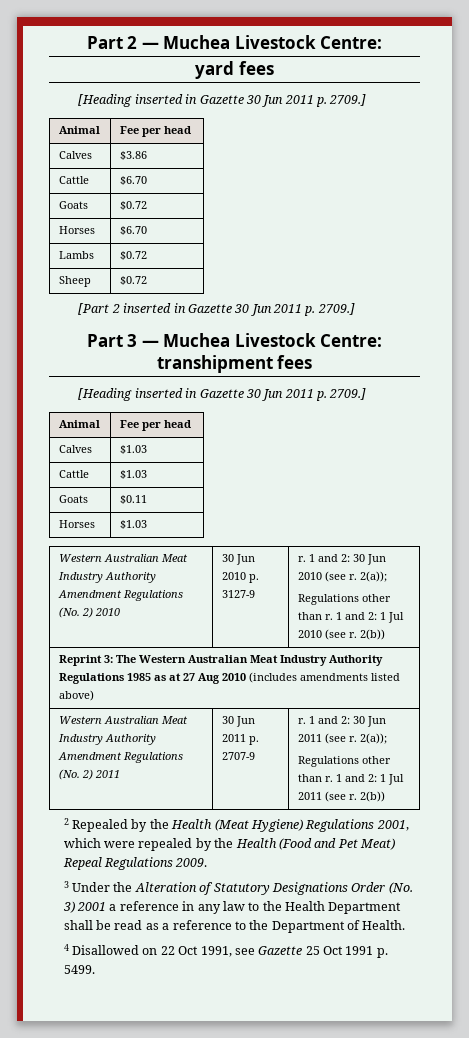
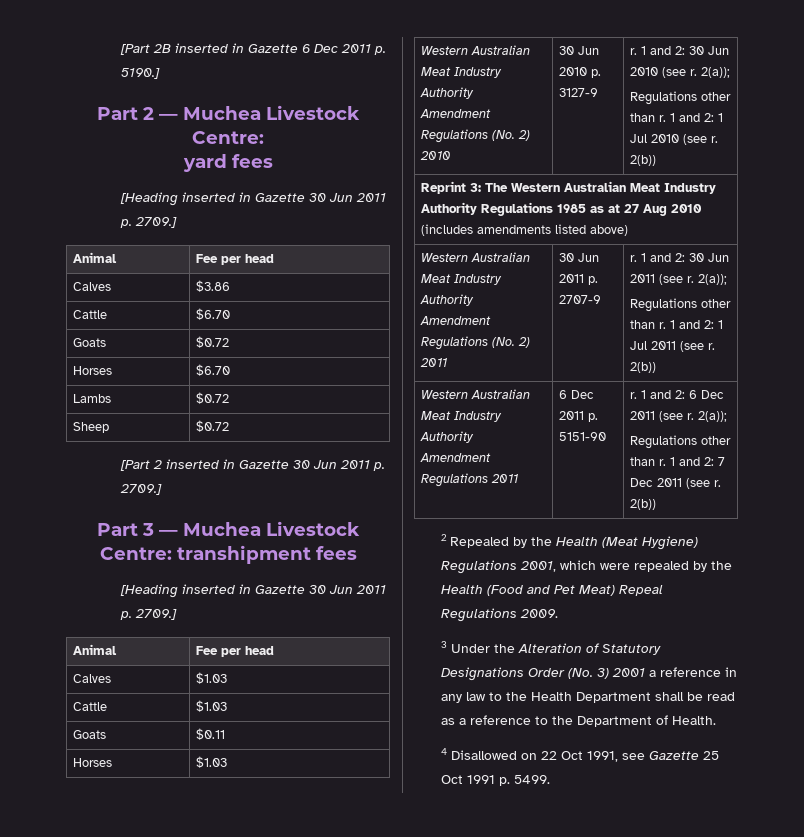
(86, 42) none -> [119,43,386,55] [120,68,160,79] [Part 2B inserted in Gazette 6 Dec 2011 p. 5190.] //
(385, 796) none -> [421,389,531,399] [421,411,503,422] [420,431,475,443] [420,453,492,462] [421,473,519,487] [559,390,595,399] [559,411,599,422] [559,432,607,441] [630,390,725,399] [630,411,728,422] [630,435,732,449] [630,457,726,466] [630,478,722,489] [630,499,657,510] // Western Australian Meat Industry Authority Amendment Regulations 2011 | 6 Dec 2011 p. 5151-90 | r. 1 and 2: 6 Dec 2011 (see r. 2(a)); // Regulations other than r. 1 and 2: 7 Dec 2011 (see r. 2(b))

